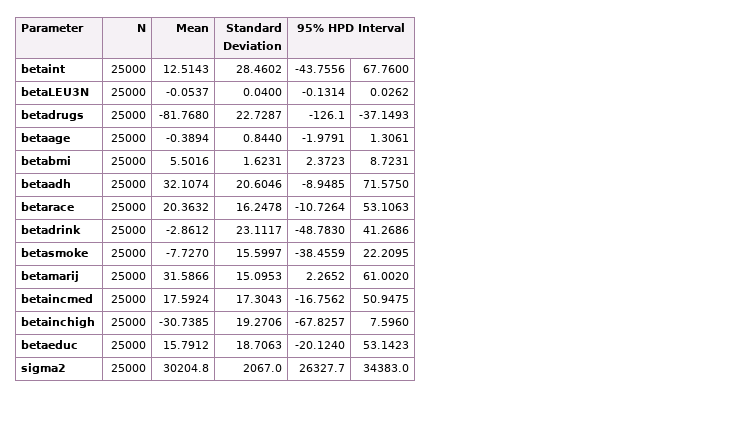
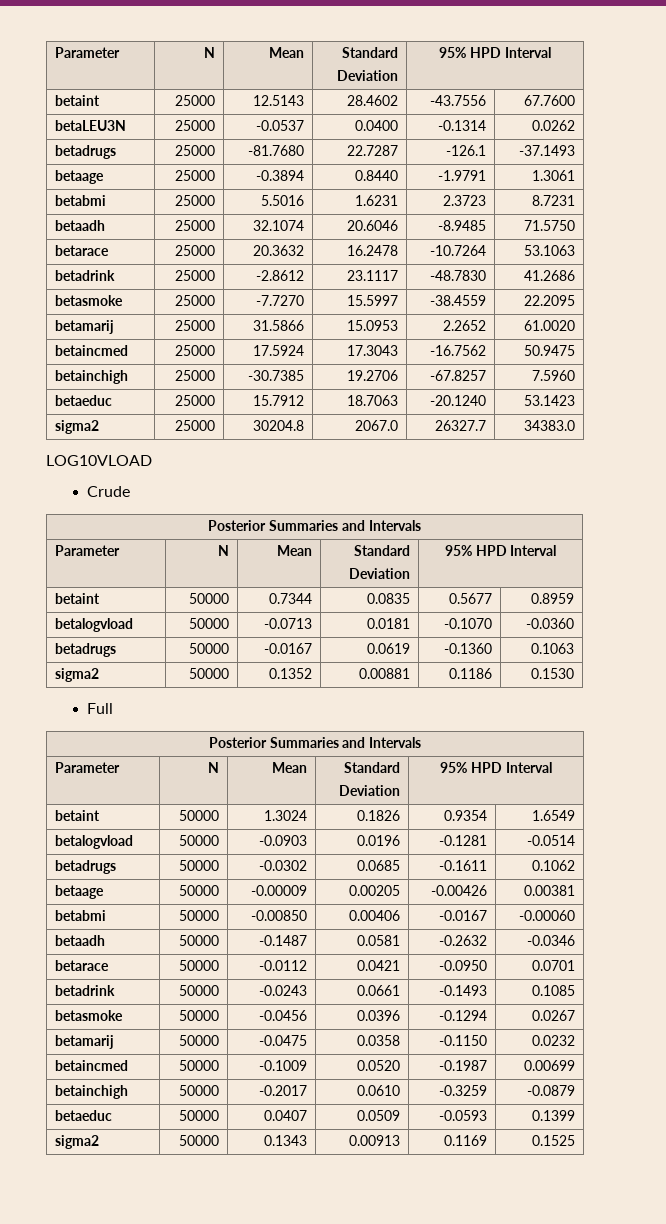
(409, 368) none -> [46,455,152,466] [87,486,131,497] [208,520,421,531] [54,545,120,556] [218,545,230,556] [277,545,313,556] [354,545,411,556] [349,568,411,579] [444,545,557,556] [54,593,100,604] [189,593,230,604] [269,593,313,604] [367,593,411,604] [449,593,493,604] [531,593,575,604] [54,618,133,632] [189,618,230,629] [264,618,313,629] [367,618,411,629] [444,618,493,629] [526,618,575,629] [54,643,116,657] [189,643,230,654] [264,643,313,654] [367,643,411,654] [444,643,493,654] [531,643,575,654] [54,668,99,682] [189,668,230,679] [269,668,313,679] [359,668,411,679] [449,668,493,679] [531,668,575,679] [87,703,114,714] [208,737,422,748] [54,762,120,773] [208,762,220,773] [272,762,308,773] [344,762,401,773] [339,785,401,796] [440,762,552,773] [54,810,100,821] [179,810,220,821] [264,810,308,821] [357,810,401,821] [444,810,488,821] [532,810,576,821] [54,835,133,849] [179,835,220,846] [259,835,308,846] [357,835,401,846] [439,835,488,846] [527,835,576,846] [54,860,116,874] [179,860,220,871] [259,860,308,871] [357,860,401,871] [439,860,488,871] [532,860,576,871] [54,885,104,899] [179,885,220,896] [251,885,308,896] [349,885,401,896] [431,885,488,896] [524,885,576,896] [54,910,106,921] [179,910,220,921] [251,910,308,921] [349,910,401,921] [439,910,488,921] [519,910,576,921] [54,935,105,946] [179,935,220,946] [259,935,308,946] [357,935,401,946] [439,935,488,946] [527,935,576,946] [54,960,109,971] [179,960,220,971] [259,960,308,971] [357,960,401,971] [439,960,488,971] [532,960,576,971] [54,985,115,996] [179,985,220,996] [259,985,308,996] [357,985,401,996] [439,985,488,996] [532,985,576,996] [54,1010,123,1021] [179,1010,220,1021] [259,1010,308,1021] [357,1010,401,1021] [439,1010,488,1021] [532,1010,576,1021] [54,1035,114,1049] [179,1035,220,1046] [259,1035,308,1046] [357,1035,401,1046] [439,1035,488,1046] [532,1035,576,1046] [54,1060,128,1071] [179,1060,220,1071] [259,1060,308,1071] [357,1060,401,1071] [439,1060,488,1071] [524,1060,576,1071] [54,1085,128,1099] [179,1085,220,1096] [259,1085,308,1096] [357,1085,401,1096] [439,1085,488,1096] [527,1085,576,1096] [54,1110,112,1121] [179,1110,220,1121] [264,1110,308,1121] [357,1110,401,1121] [439,1110,488,1121] [532,1110,576,1121] [54,1135,99,1149] [179,1135,220,1146] [264,1135,308,1146] [349,1135,401,1146] [444,1135,488,1146] [532,1135,576,1146] // LOG10VLOAD // Crude // Posterior Summaries and Intervals // Parameter | N | Mean | Standard // Deviation | 95% HPD Interval // betaint | 50000 | 0.7344 | 0.0835 | 0.5677 | 0.8959 // betalogvload | 50000 | -0.0713 | 0.0181 | -0.1070 | -0.0360 // betadrugs | 50000 | -0.0167 | 0.0619 | -0.1360 | 0.1063 // sigma2 | 50000 | 0.1352 | 0.00881 | 0.1186 | 0.1530 // Full // Posterior Summaries and Intervals // Parameter | N | Mean | Standard // Deviation | 95% HPD Interval // betaint | 50000 | 1.3024 | 0.1826 | 0.9354 | 1.6549 // betalogvload | 50000 | -0.0903 | 0.0196 | -0.1281 | -0.0514 // betadrugs | 50000 | -0.0302 | 0.0685 | -0.1611 | 0.1062 // betaage | 50000 | -0.00009 | 0.00205 | -0.00426 | 0.00381 // betabmi | 50000 | -0.00850 | 0.00406 | -0.0167 | -0.00060 // betaadh | 50000 | -0.1487 | 0.0581 | -0.2632 | -0.0346 // betarace | 50000 | -0.0112 | 0.0421 | -0.0950 | 0.0701 // betadrink | 50000 | -0.0243 | 0.0661 | -0.1493 | 0.1085 // betasmoke | 50000 | -0.0456 | 0.0396 | -0.1294 | 0.0267 // betamarij | 50000 | -0.0475 | 0.0358 | -0.1150 | 0.0232 // betaincmed | 50000 | -0.1009 | 0.0520 | -0.1987 | 0.00699 // betainchigh | 50000 | -0.2017 | 0.0610 | -0.3259 | -0.0879 // betaeduc | 50000 | 0.0407 | 0.0509 | -0.0593 | 0.1399 // sigma2 | 50000 | 0.1343 | 0.00913 | 0.1169 | 0.1525

